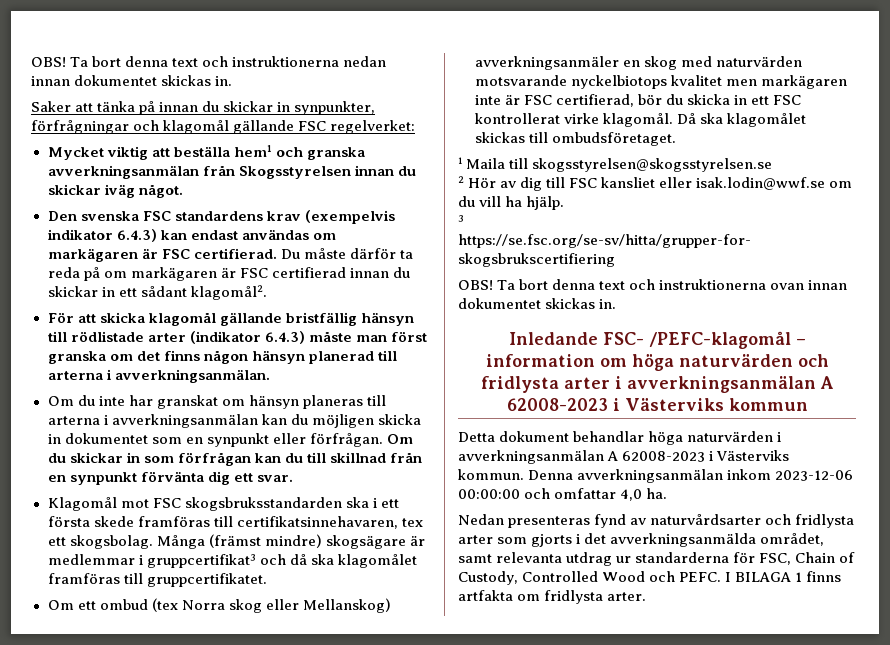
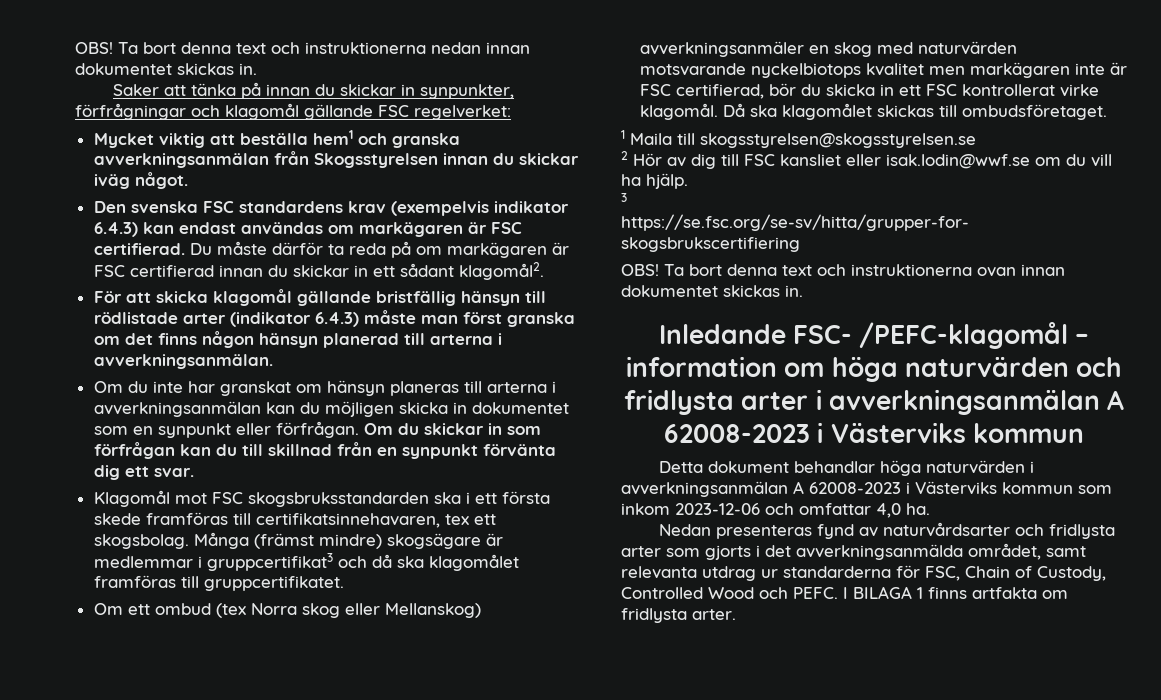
[458,469,724,483] kommun. Denna avverkningsanmälan -> [1002,482,1112,494] kommun som
[458,489,520,499] 00:00:00 -> (760, 509) none

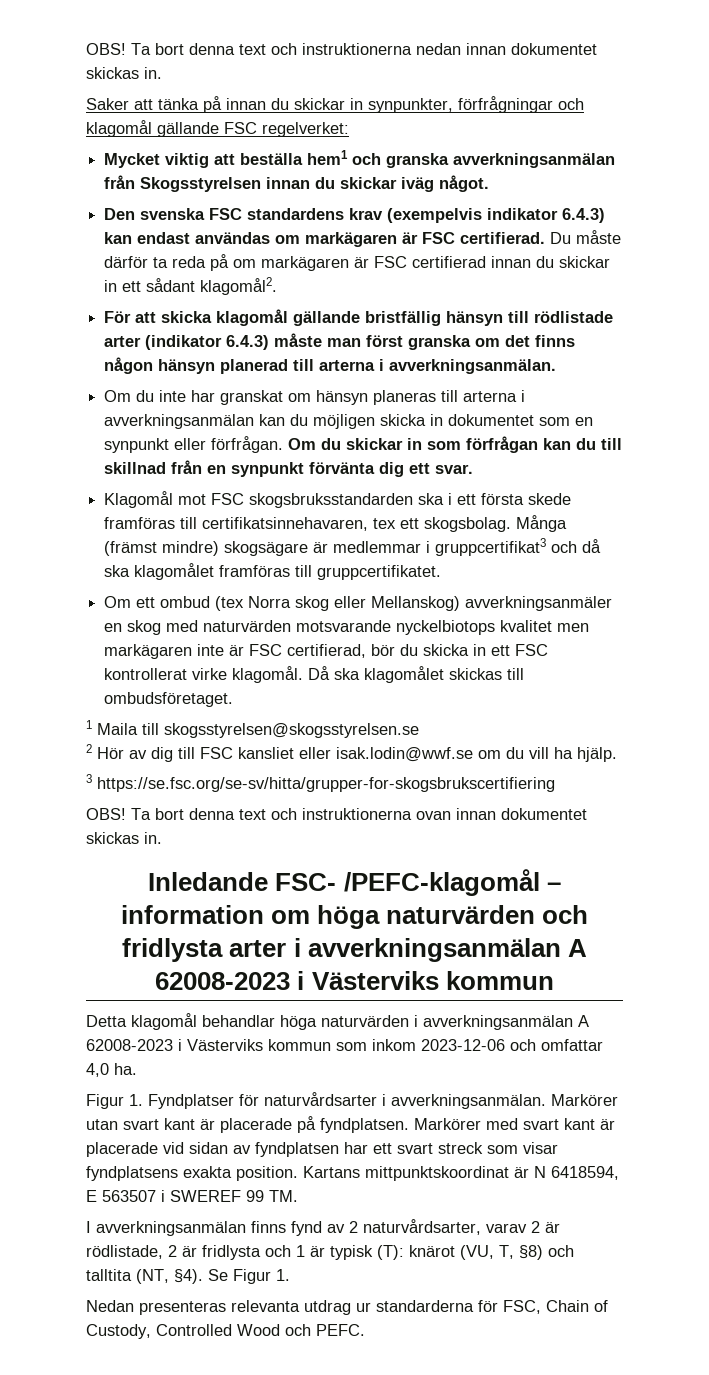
[708,461,790,473] dokument -> [131,1013,197,1030] klagomål
[659,522,1116,539] [621,543,1086,560] Nedan presenteras fynd av naturvårdsarter och fridlysta arter som gjorts i det avverkningsanmälda området, samt -> [86,1092,618,1109] [86,1116,615,1133] [86,1142,558,1157] [86,1166,619,1181] [86,1190,298,1202] [86,1219,560,1236] [86,1245,574,1260] [86,1269,290,1284] [86,1300,226,1315] Figur 1. Fyndplatser för naturvårdsarter i avverkningsanmälan. Markörer utan svart kant är placerade på fyndplatsen. Markörer med svart kant är placerade vid sidan av fyndplatsen har ett svart streck som visar fyndplatsens exakta position. Kartans mittpunktskoordinat är N 6418594, E 563507 i SWEREF 99 TM. // I avverkningsanmälan finns fynd av 2 naturvårdsarter, varav 2 är rödlistade, 2 är fridlysta och 1 är typisk (T): knärot (VU, T, §8) och talltita (NT, §4). Se Figur 1. // Nedan presenteras
[843,586,1068,599] [621,608,736,623] I BILAGA 1 finns artfakta om fridlysta arter. -> (365, 1330) none

